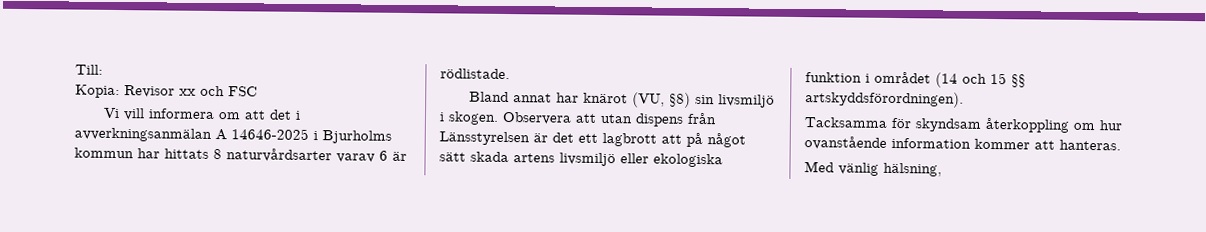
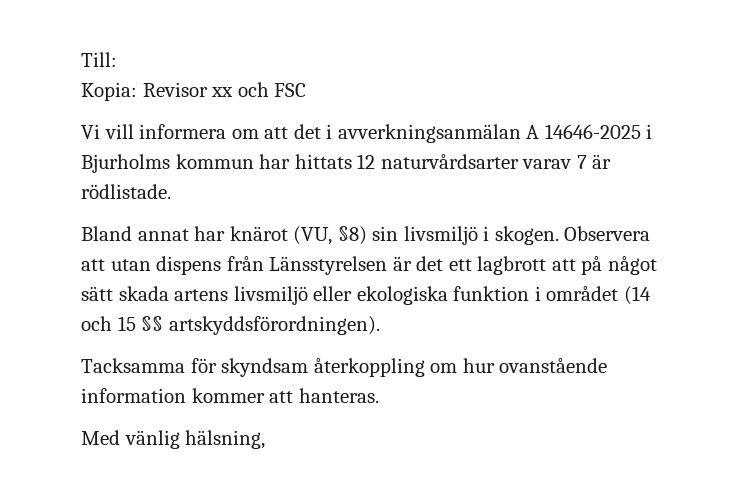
[213,148,222,160] 8 -> [357,154,376,169] 12
[379,150,388,161] 6 -> [576,155,587,169] 7

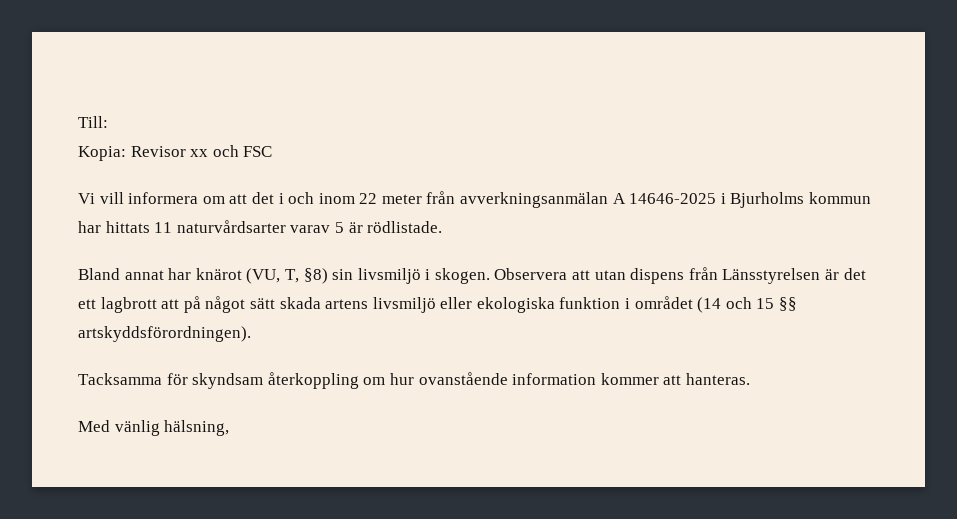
(333, 131) none -> [288,191,456,204] och inom 22 meter från
[357,154,376,169] 12 -> [154,222,173,233] 11
[576,155,587,169] 7 -> [334,222,344,233] 5
(333, 235) none -> [284,269,299,283] T,

